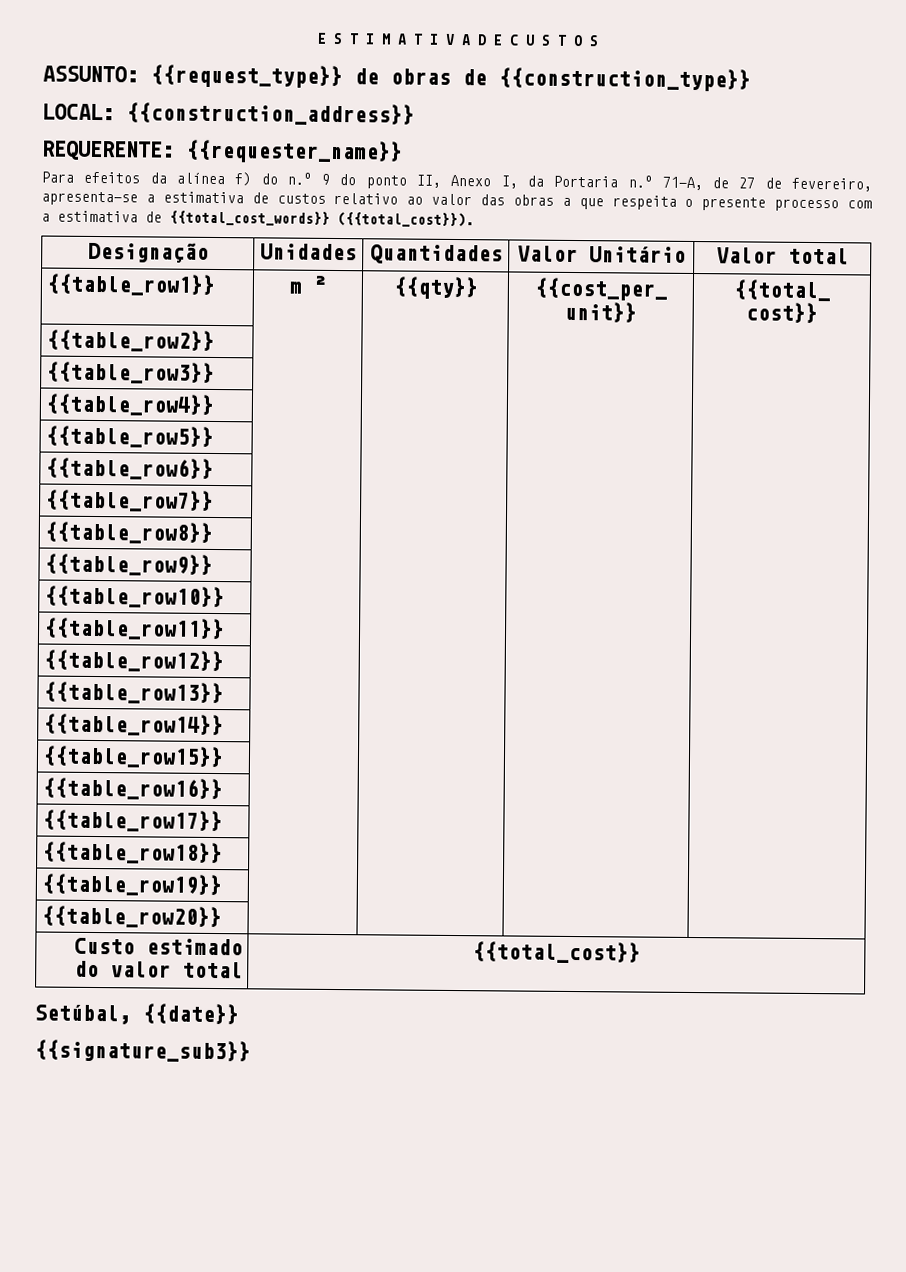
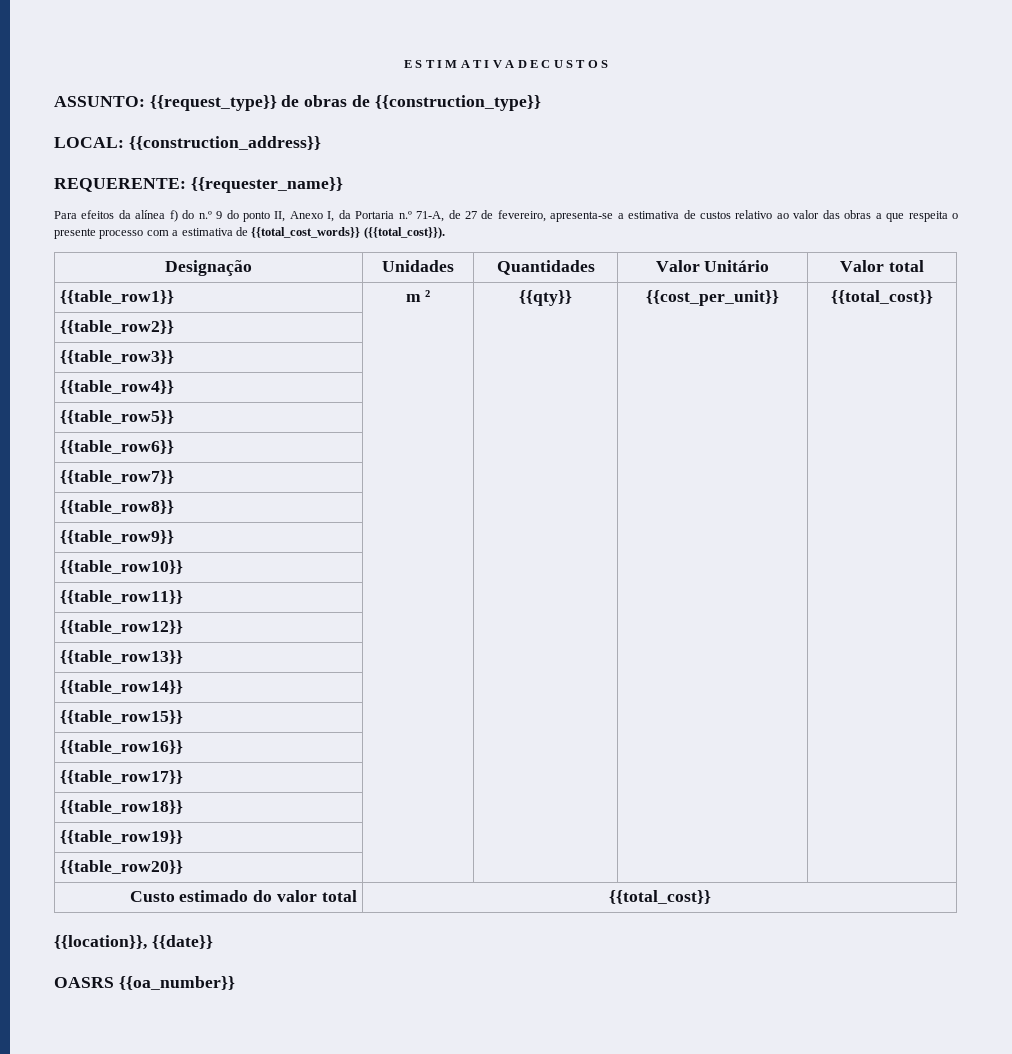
[34,1004,131,1025] Setúbal, -> [54,935,147,950] {{location}},
[34,1039,251,1063] {{signature_sub3}} -> [54,976,235,990] OASRS {{oa_number}}

